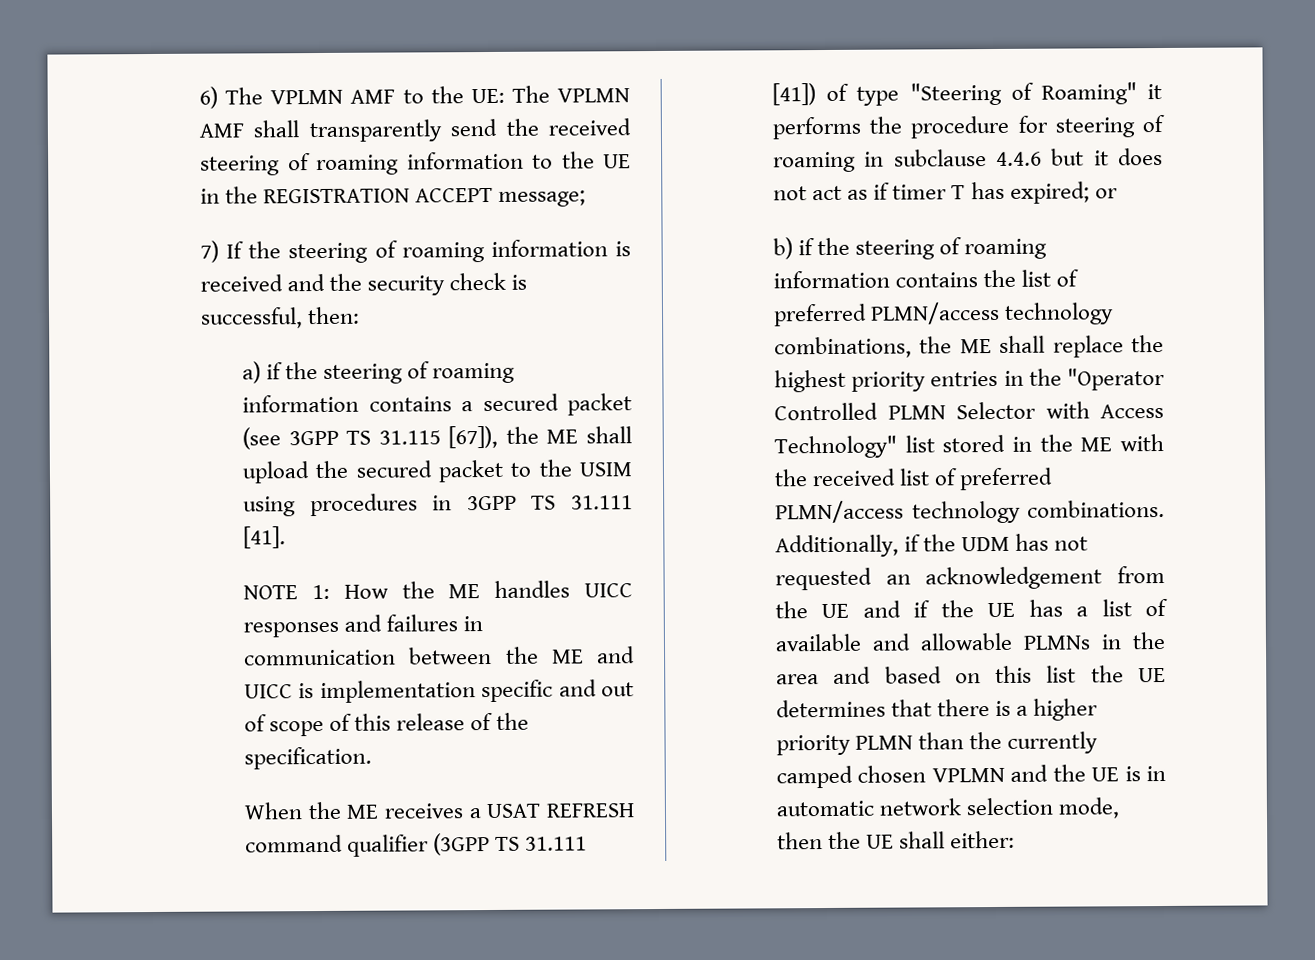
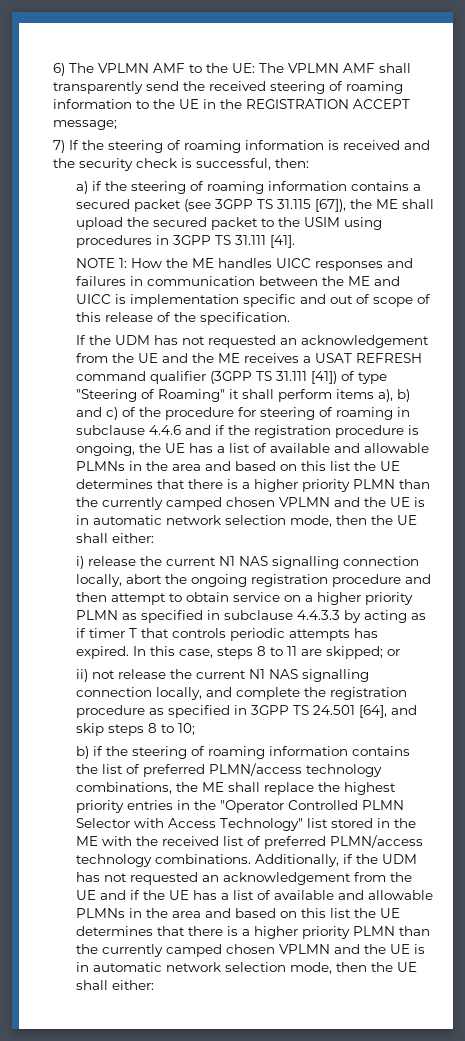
[244,802,304,820] When -> [75,335,429,348] [75,353,188,363] If the UDM has not requested an acknowledgement from the UE and
[772,116,862,140] performs -> [241,389,410,402] [75,407,136,420] shall perform items a), b) and c) of
[1051,148,1163,166] [773,181,1118,204] but it does not act as if timer T has expired; or -> [184,425,419,438] [75,443,429,456] [75,461,400,471] [75,479,430,492] [75,497,425,510] [75,515,417,527] [75,533,154,543] [75,556,419,569] [75,574,431,587] [75,592,413,605] [75,610,426,623] [75,628,378,641] [75,646,400,659] [75,669,369,682] [75,687,407,700] [75,705,417,718] [75,723,195,736] and if the registration procedure is ongoing, the UE has a list of available and allowable PLMNs in the area and based on this list the UE determines that there is a higher priority PLMN than the currently camped chosen VPLMN and the UE is in automatic network selection mode, then the UE shall either: // i) release the current N1 NAS signalling connection locally, abort the ongoing registration procedure and then attempt to obtain service on a higher priority PLMN as specified in subclause 4.4.3.3 by acting as if timer T that controls periodic attempts has expired. In this case, steps 8 to 11 are skipped; or // ii) not release the current N1 NAS signalling connection locally, and complete the registration procedure as specified in 3GPP TS 24.501 [64], and skip steps 8 to 10;

